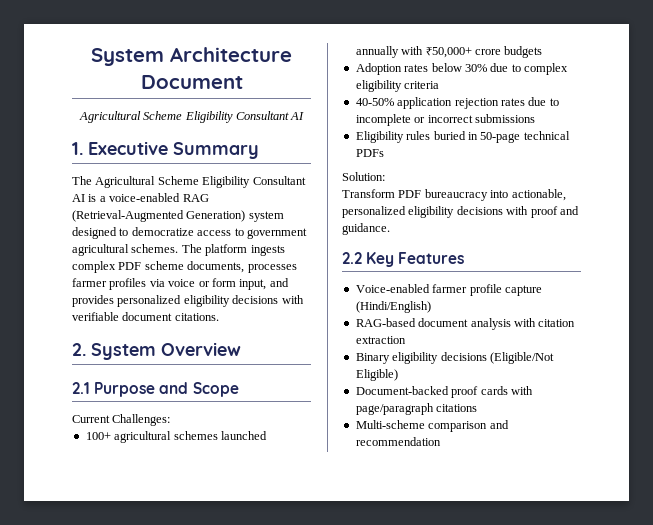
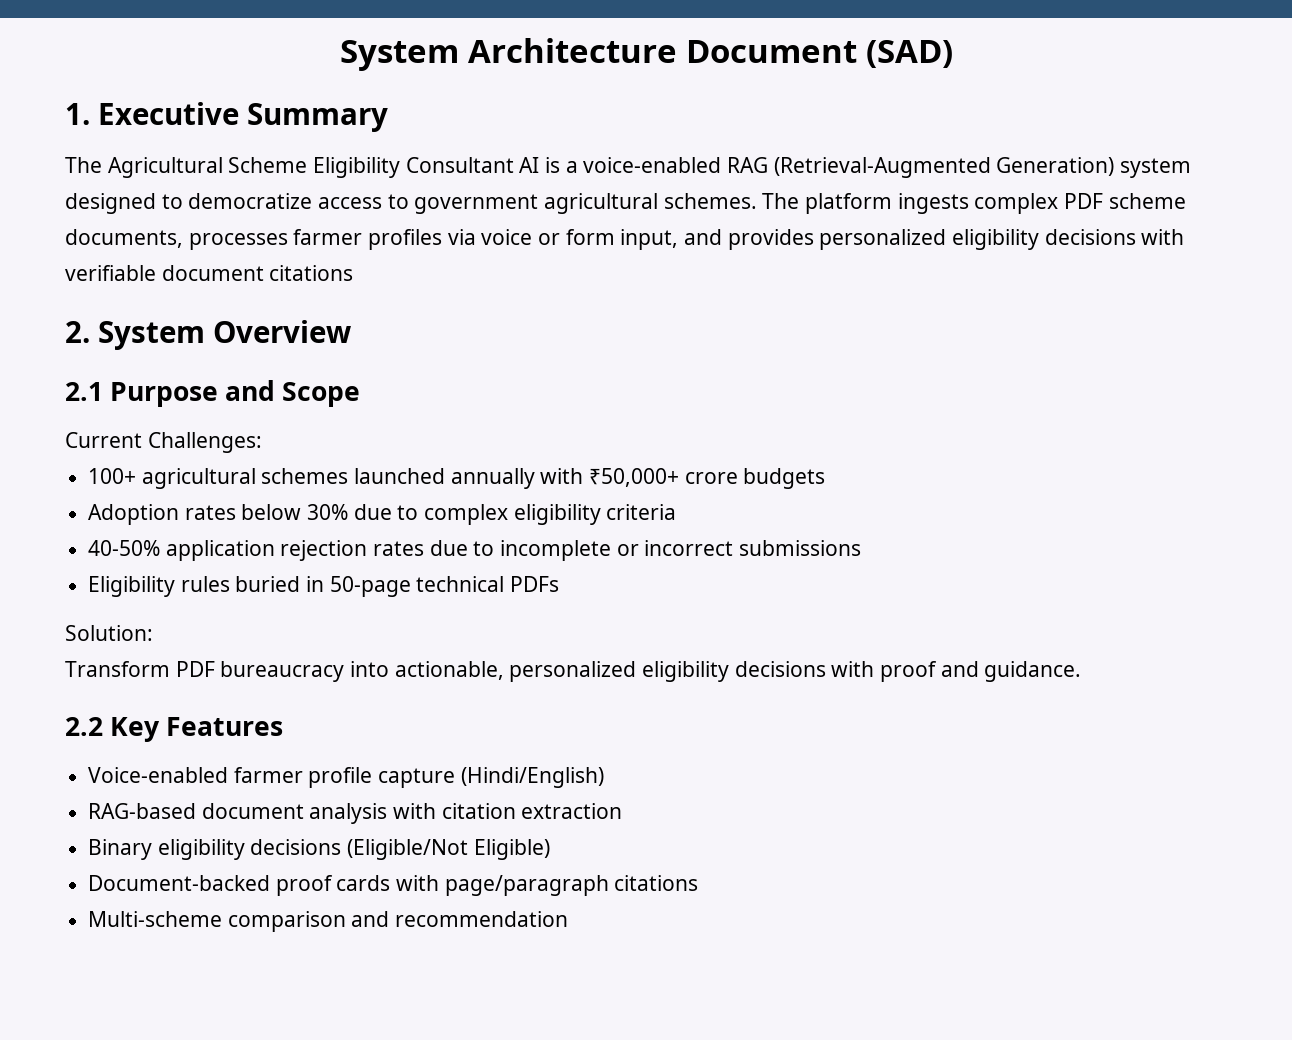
[78,111,305,123] // Agricultural Scheme Eligibility Consultant AI -> [865,40,953,68] (SAD)
[174,313,219,321] citations. -> [269,265,354,281] citations

